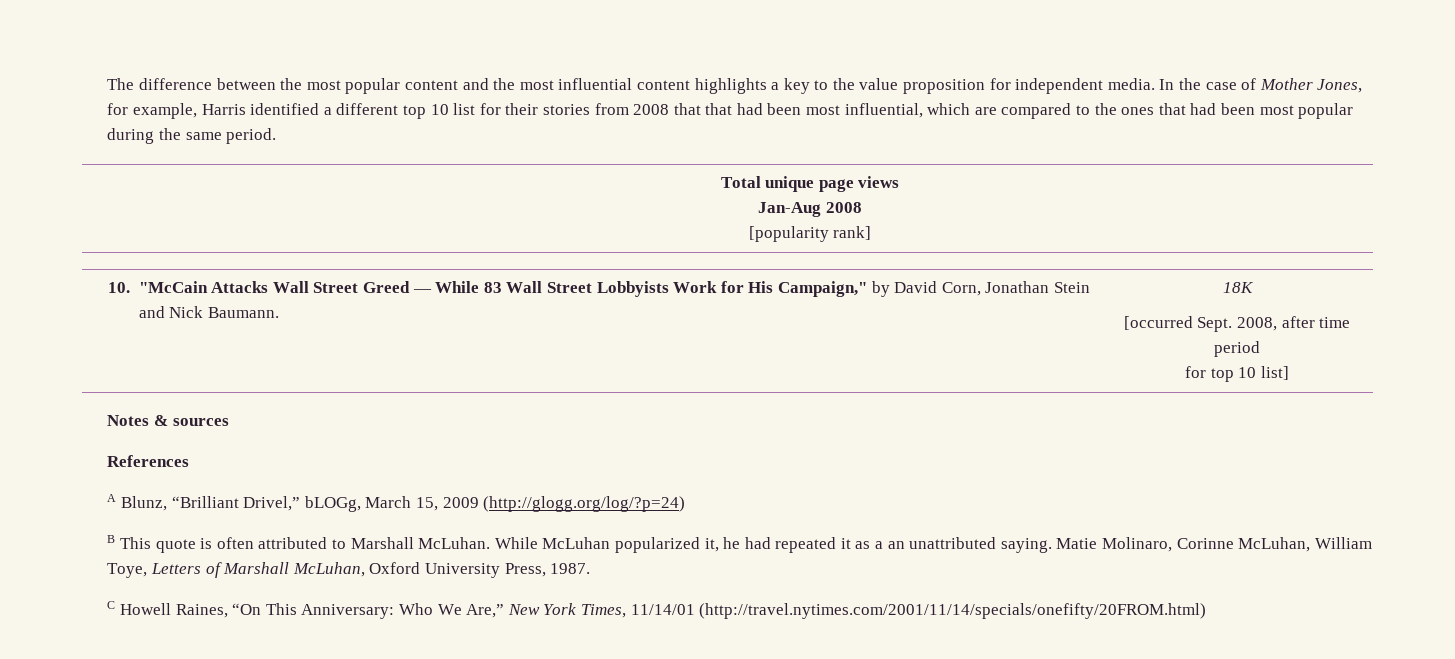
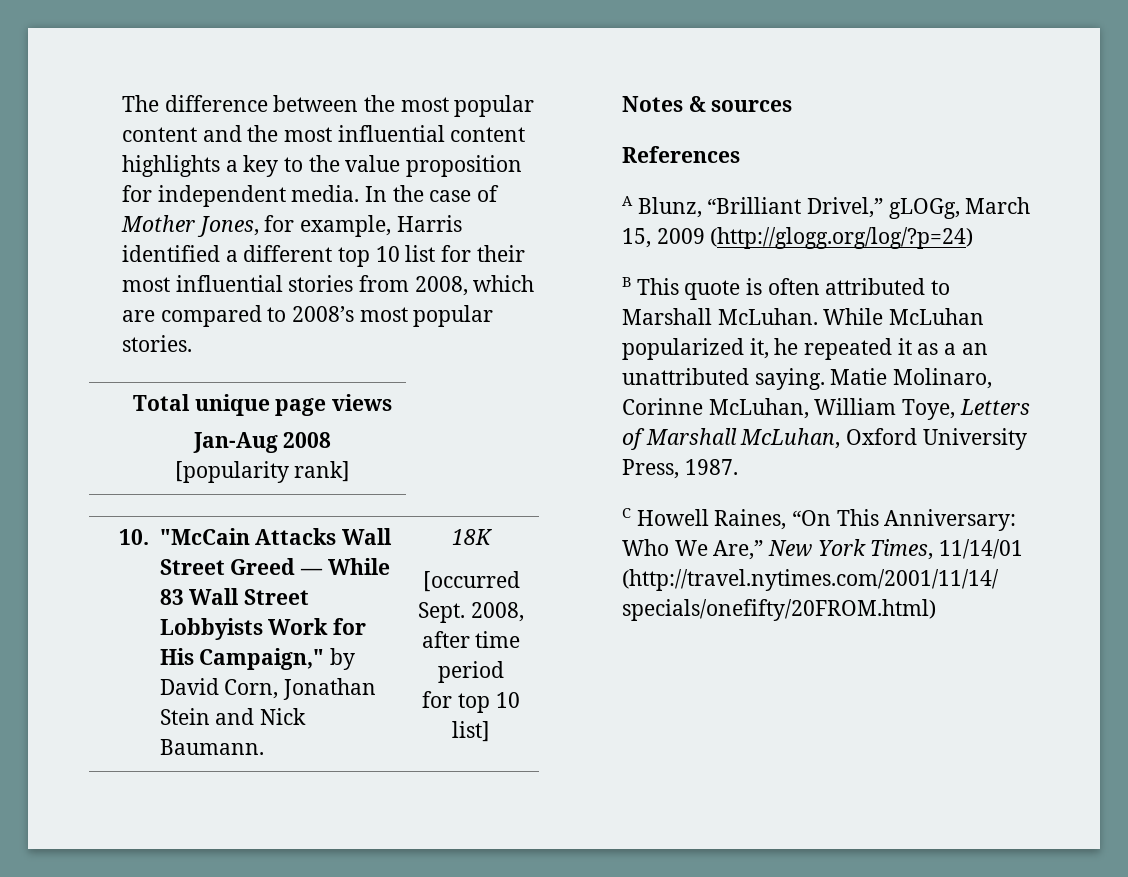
[542,103,1354,119] [107,128,277,144] stories from 2008 that that had been most influential, which are compared to the ones that had been most popular during the same period. -> [121,275,535,296] [121,305,494,327] [121,335,192,352] most influential stories from 2008, which are compared to 2008’s most popular stories.
[304,496,361,512] bLOGg, -> [888,198,960,219] gLOGg,
[744,537,771,549] had -> (799, 346) none

